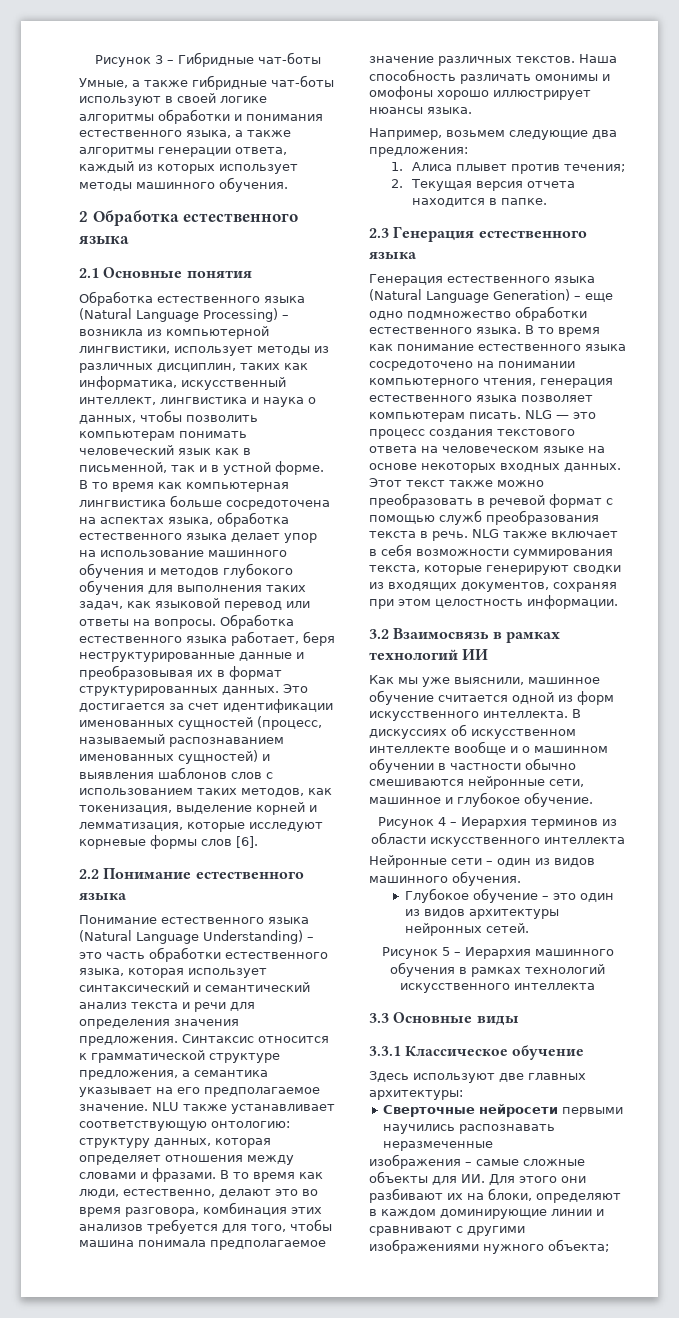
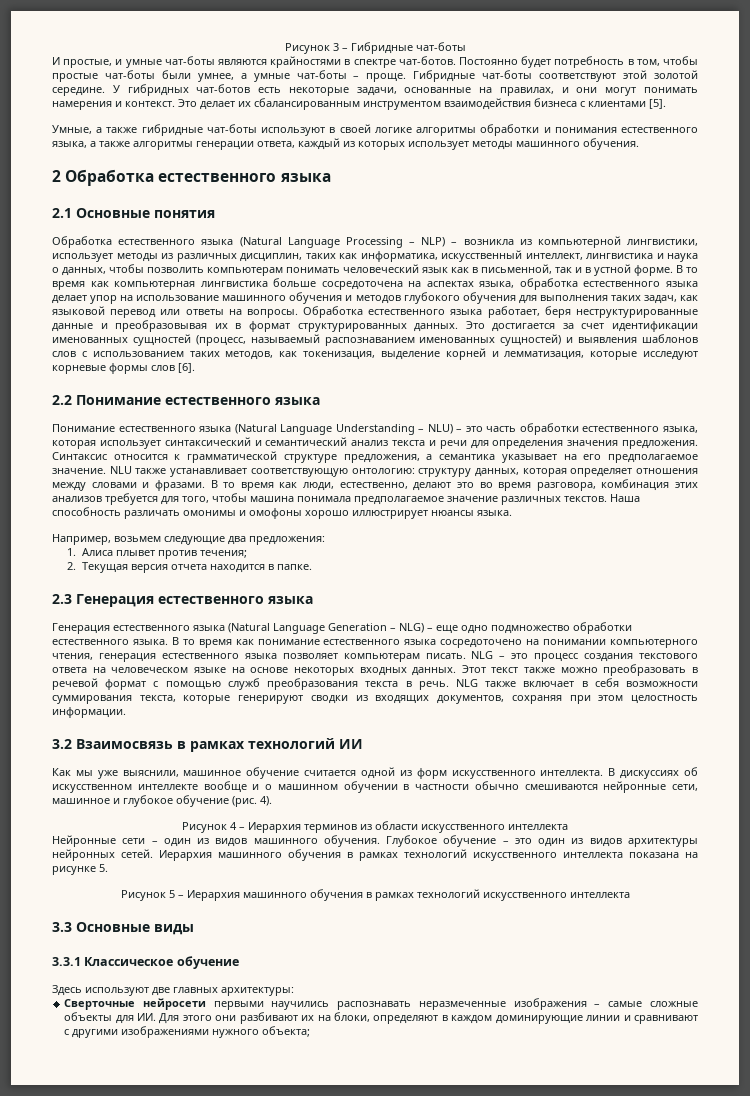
(321, 58) none -> [52,56,698,68] [52,70,698,82] [52,84,698,96] [52,98,666,110] // И простые, и умные чат-боты являются крайностями в спектре чат-ботов. Постоянно будет потребность в том, чтобы простые чат-боты были умнее, а умные чат-боты – проще. Гибридные чат-боты соответствуют этой золотой середине. У гибридных чат-ботов есть некоторые задачи, основанные на правилах, и они могут понимать намерения и контекст. Это делает их сбалансированным инструментом взаимодействия бизнеса с клиентами [5].
[203,308,278,322] Processing) -> [345,237,446,248] Processing – NLP)
[203,930,303,944] Understanding) -> [335,424,453,435] Understanding – NLU)
[493,289,570,301] Generation) -> [328,623,424,633] Generation – NLG)
[556,415,569,419] — -> [499,656,506,659] –
[524,792,593,807] обучение. -> [176,795,272,807] обучение (рис. 4).
(521, 878) // -> (380, 841) none
(529, 928) none -> [159,849,698,861] [52,864,108,875] Иерархия машинного обучения в рамках технологий искусственного интеллекта показана на рисунке 5.
(494, 1146) // -> (506, 1005) none

